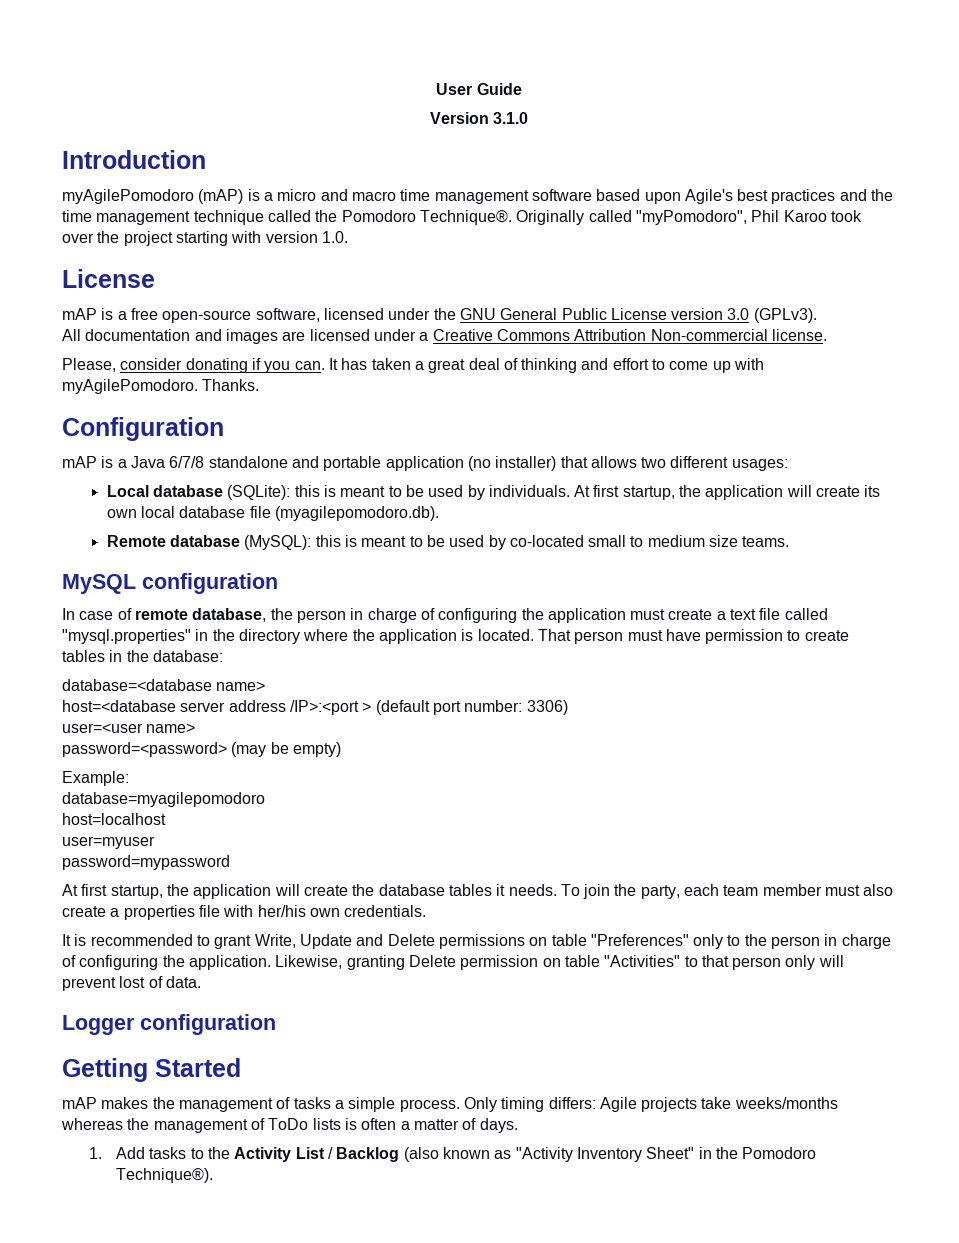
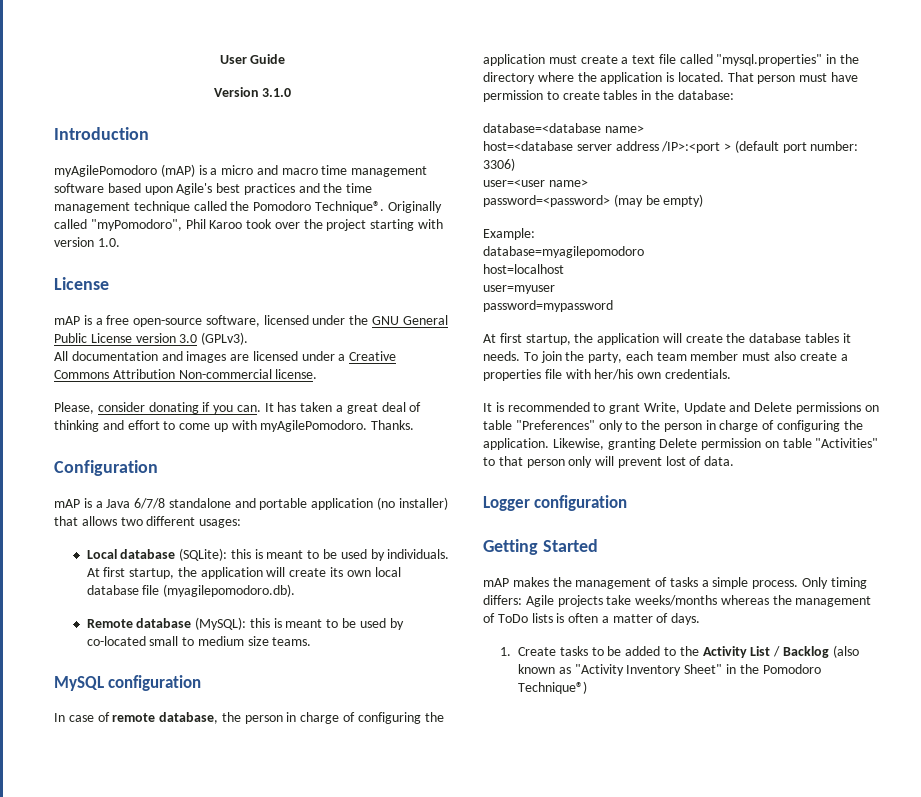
[116,1147,146,1159] Add -> [518,647,557,656] Create
(204, 1153) none -> [607,646,677,656] be added to
[116,1168,214,1183] Technique®). -> [518,681,588,694] Technique®)

